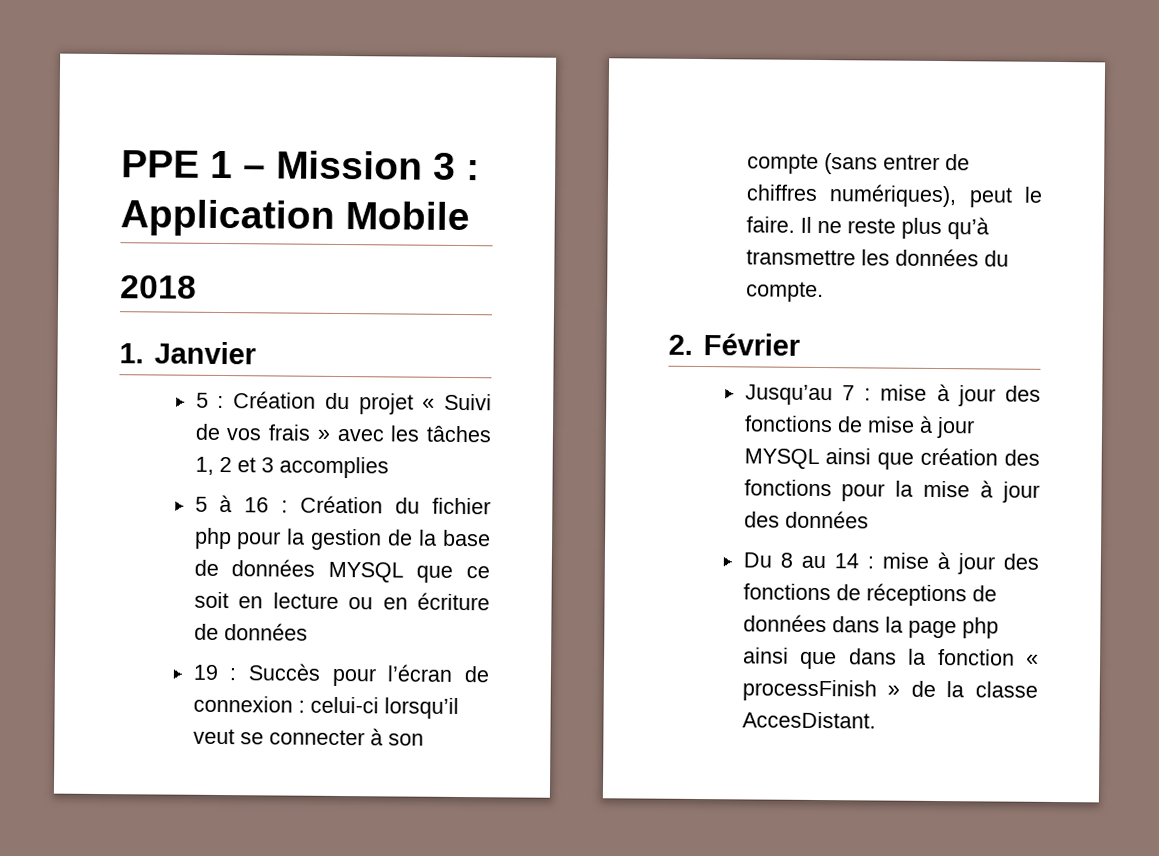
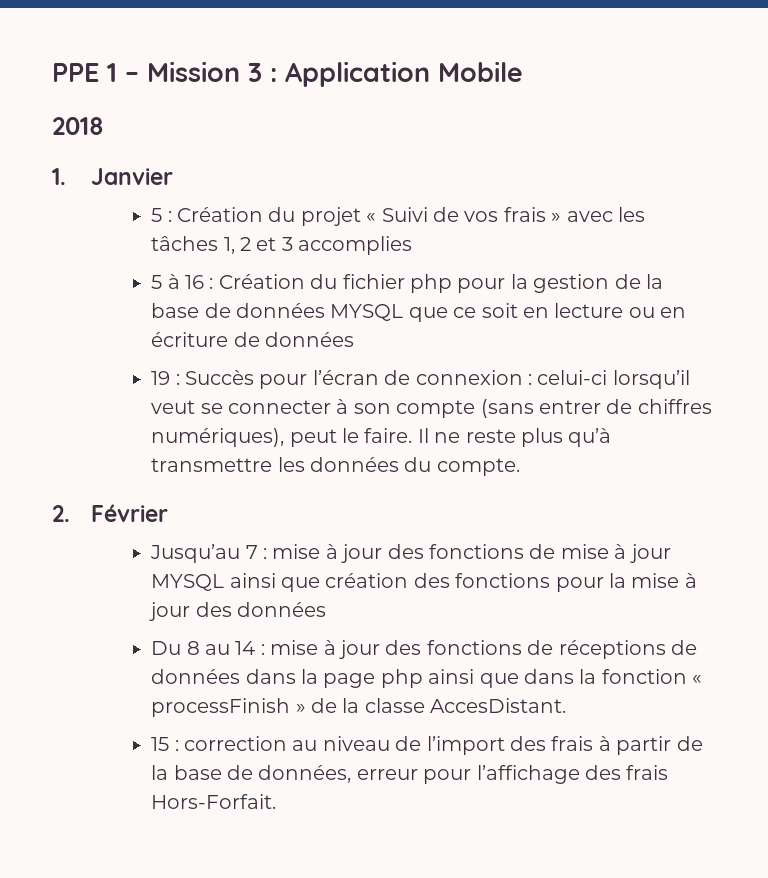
(876, 720) none -> [151,736,703,755] [151,765,669,784] [151,794,277,809] // 15 : correction au niveau de l’import des frais à partir de la base de données, erreur pour l’affichage des frais Hors-Forfait.

